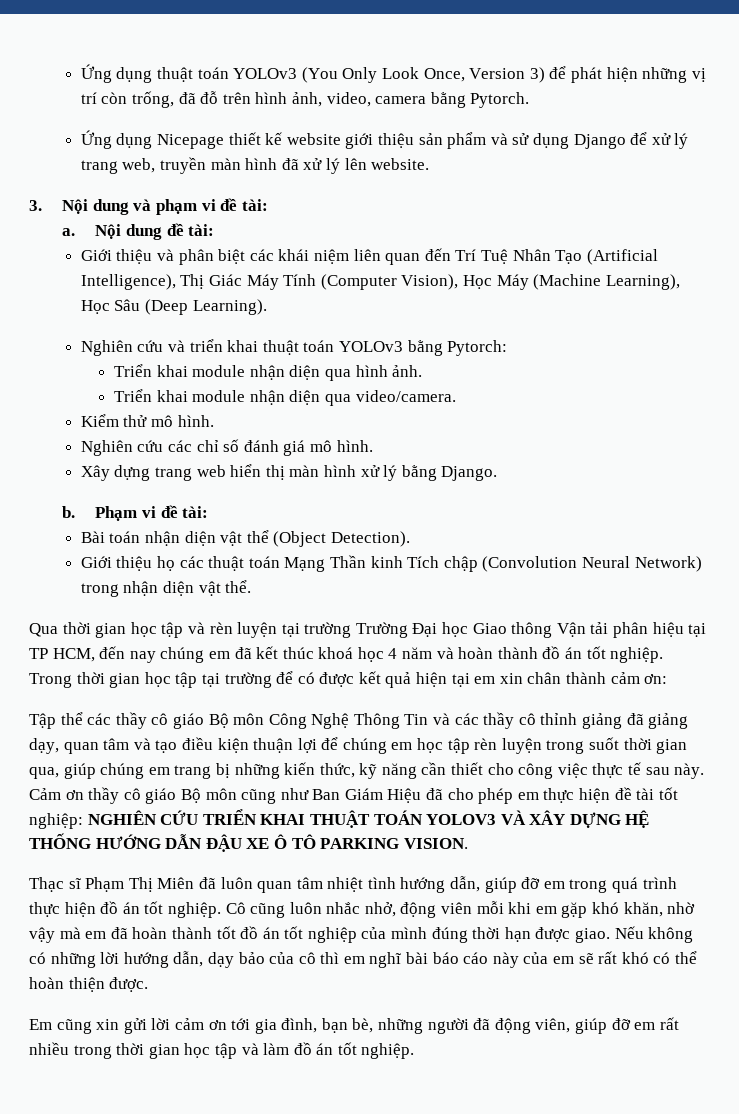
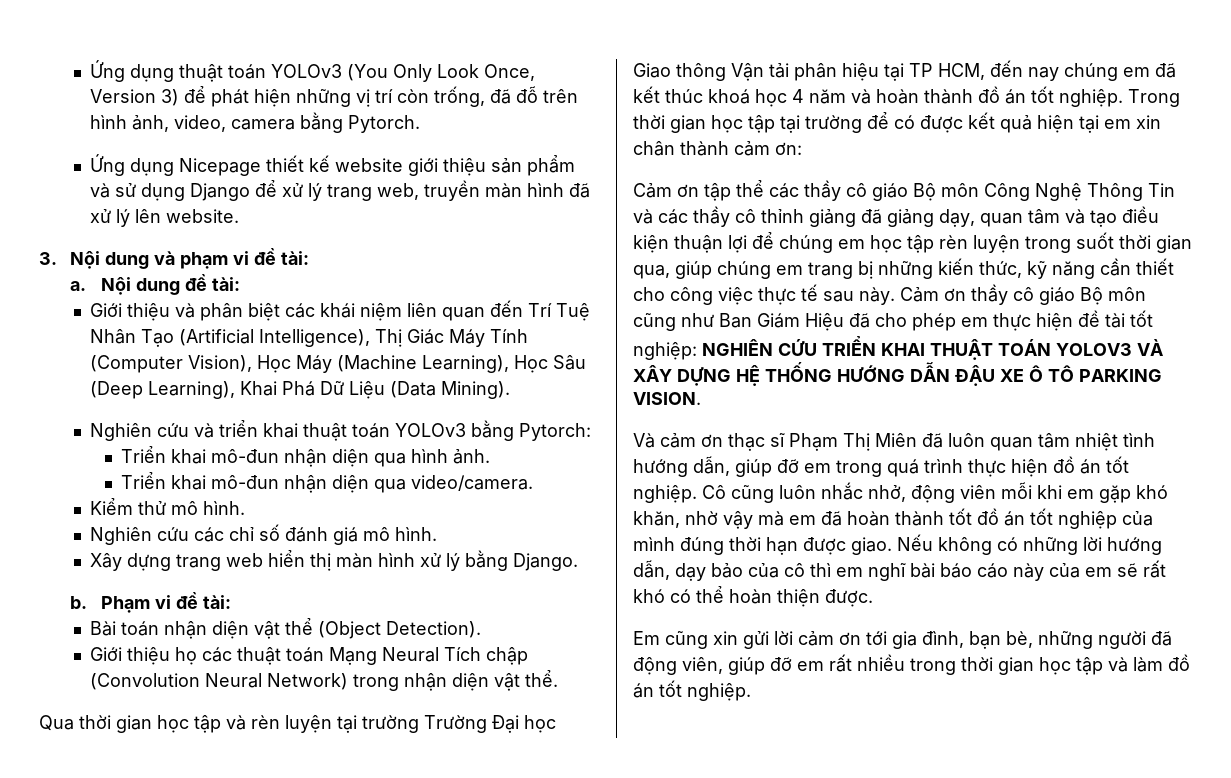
[192,299,267,315] Learning). -> [147,381,510,399] Learning), Khai Phá Dữ Liệu (Data Mining).
[192,365,246,377] module -> [211,449,280,463] mô-đun
[192,390,246,402] module -> [211,475,280,489] mô-đun
[329,555,403,568] Thần kinh -> [381,647,439,662] Neural
[29,713,56,729] Tập -> [633,183,731,201] Cảm ơn tập
[29,877,64,892] Thạc -> [633,433,765,451] Và cảm ơn thạc

